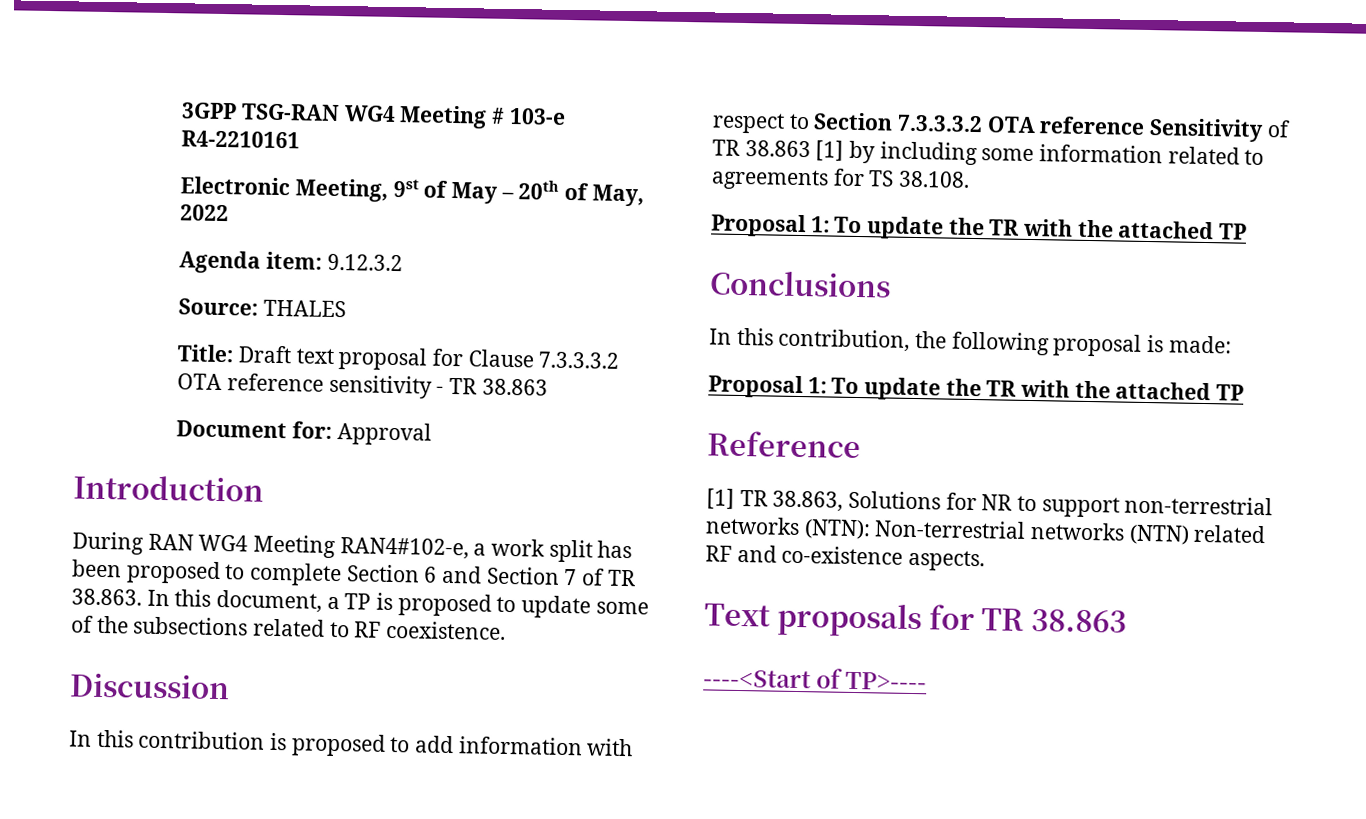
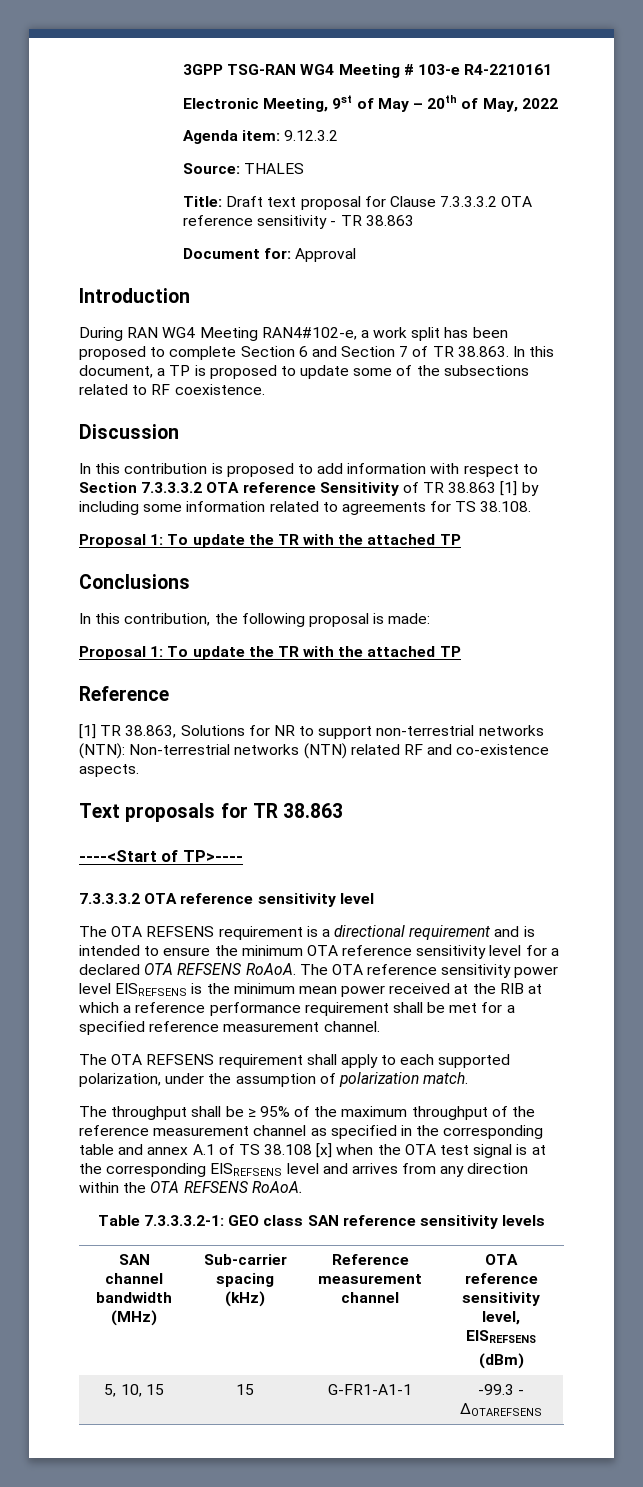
(928, 681) none -> [79,893,374,907] [79,925,535,940] [79,945,559,959] [79,963,559,978] [79,983,543,997] [79,1002,515,1016] [79,1021,380,1035] [79,1054,511,1068] [79,1072,469,1087] [79,1106,536,1120] [79,1125,544,1139] [79,1143,546,1158] [79,1163,529,1177] [79,1181,303,1193] [97,1215,546,1229] [118,1254,150,1265] [105,1273,163,1284] [96,1292,172,1303] [111,1310,157,1326] [203,1254,287,1265] [216,1273,274,1287] [225,1291,265,1307] [331,1254,409,1265] [318,1274,422,1284] [341,1292,399,1303] [484,1254,518,1265] [464,1273,538,1284] [461,1292,540,1306] [481,1311,520,1325] [465,1330,536,1343] [478,1353,524,1369] [104,1384,164,1397] [236,1384,254,1395] [328,1384,412,1395] [477,1384,525,1395] [459,1403,542,1416] // 7.3.3.3.2 OTA reference sensitivity level // The OTA REFSENS requirement is a directional requirement and is intended to ensure the minimum OTA reference sensitivity level for a declared OTA REFSENS RoAoA. The OTA reference sensitivity power level EISREFSENS is the minimum mean power received at the RIB at which a reference performance requirement shall be met for a specified reference measurement channel. // The OTA REFSENS requirement shall apply to each supported polarization, under the assumption of polarization match. // The throughput shall be ≥ 95% of the maximum throughput of the reference measurement channel as specified in the corresponding table and annex A.1 of TS 38.108 [x] when the OTA test signal is at the corresponding EISREFSENS level and arrives from any direction within the OTA REFSENS RoAoA. // Table 7.3.3.3.2-1: GEO class SAN reference sensitivity levels // SAN channel bandwidth (MHz) | Sub-carrier spacing (kHz) | Reference measurement channel | OTA reference sensitivity level, EISREFSENS // (dBm) // 5, 10, 15 | 15 | G-FR1-A1-1 | -99.3 - ΔOTAREFSENS

